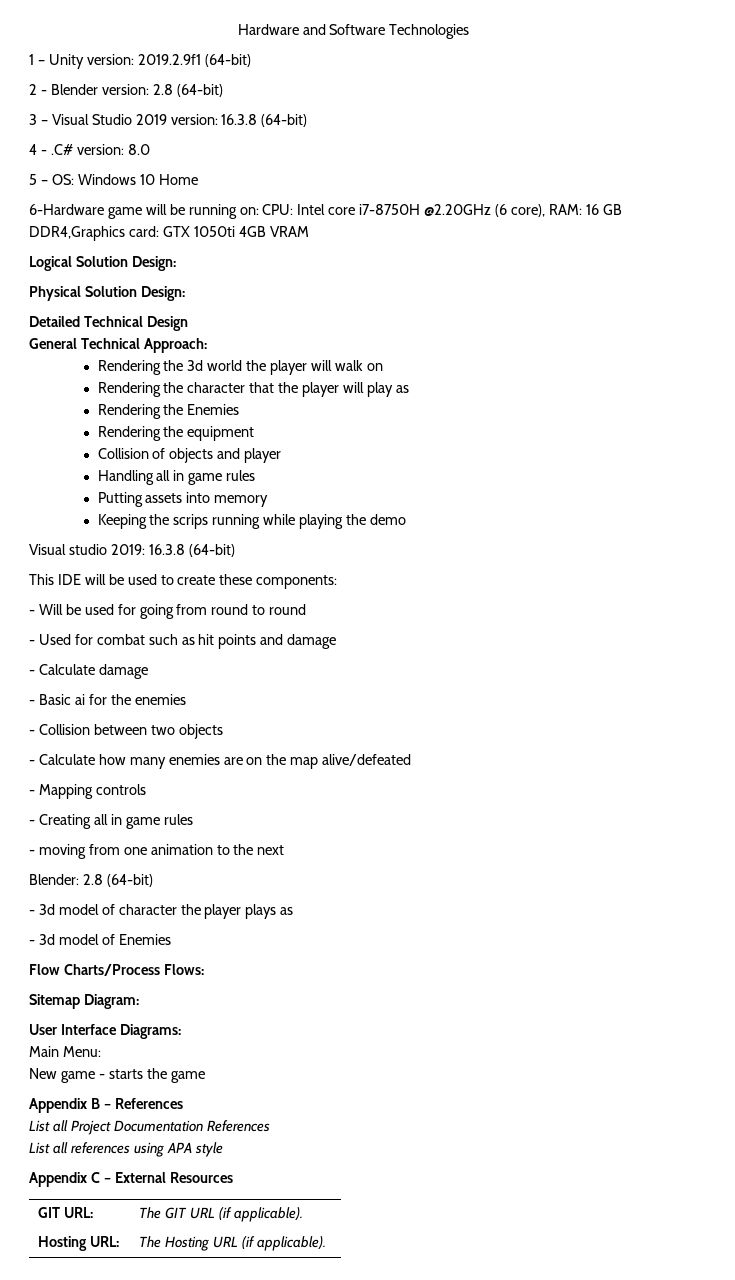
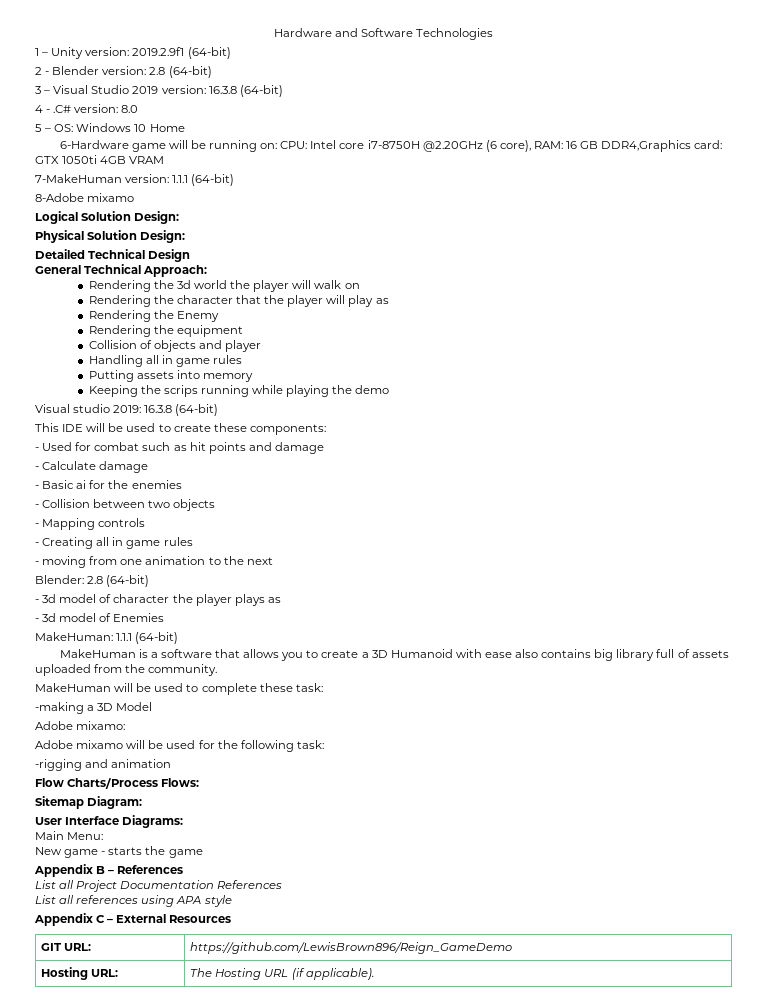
(309, 231) none -> [35,174,235,186] [35,193,135,202] // 7-MakeHuman version: 1.1.1 (64-bit) // 8-Adobe mixamo
[187,404,240,415] Enemies -> [176,311,219,322] Enemy
[29,604,307,619] // - Will be used for going from round to round -> (326, 429) none
[29,754,412,769] // - Calculate how many enemies are on the map alive/defeated -> (216, 505) none
(171, 939) none -> [35,632,179,644] [59,649,729,661] [35,664,218,676] [35,683,323,695] [35,702,153,714] [35,721,126,730] [35,740,324,752] [35,759,172,771] // MakeHuman: 1.1.1 (64-bit) // MakeHuman is a software that allows you to create a 3D Humanoid with ease also contains big library full of assets uploaded from the community. // MakeHuman will be used to complete these task: // -making a 3D Model // Adobe mixamo: // Adobe mixamo will be used for the following task: // -rigging and animation
[139,1207,303,1222] The GIT URL (if applicable). -> [190,942,513,954] https://github.com/LewisBrown896/Reign_GameDemo

